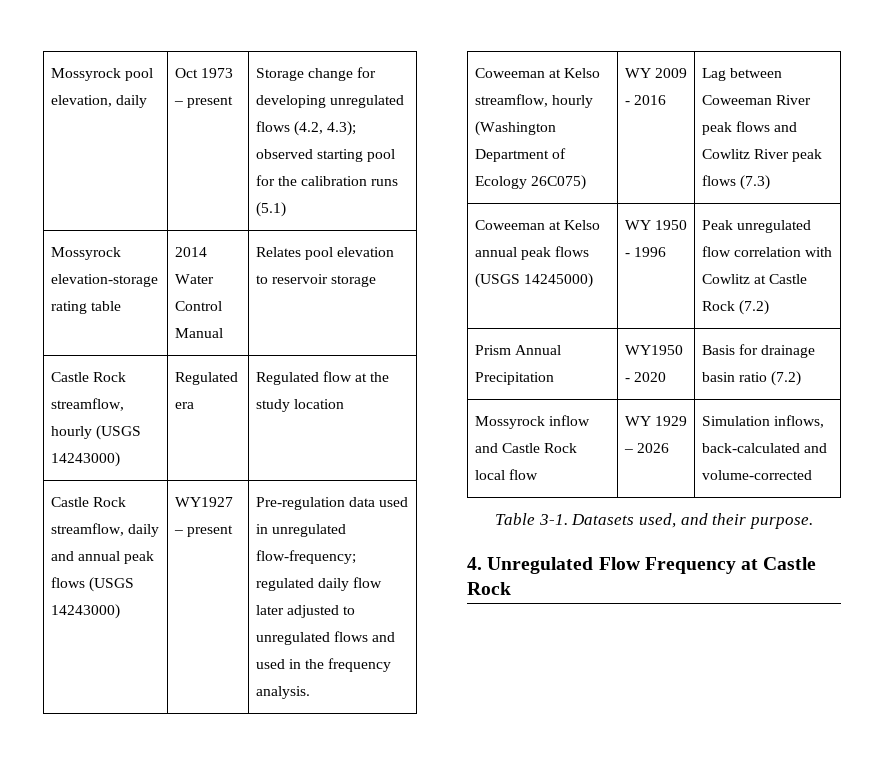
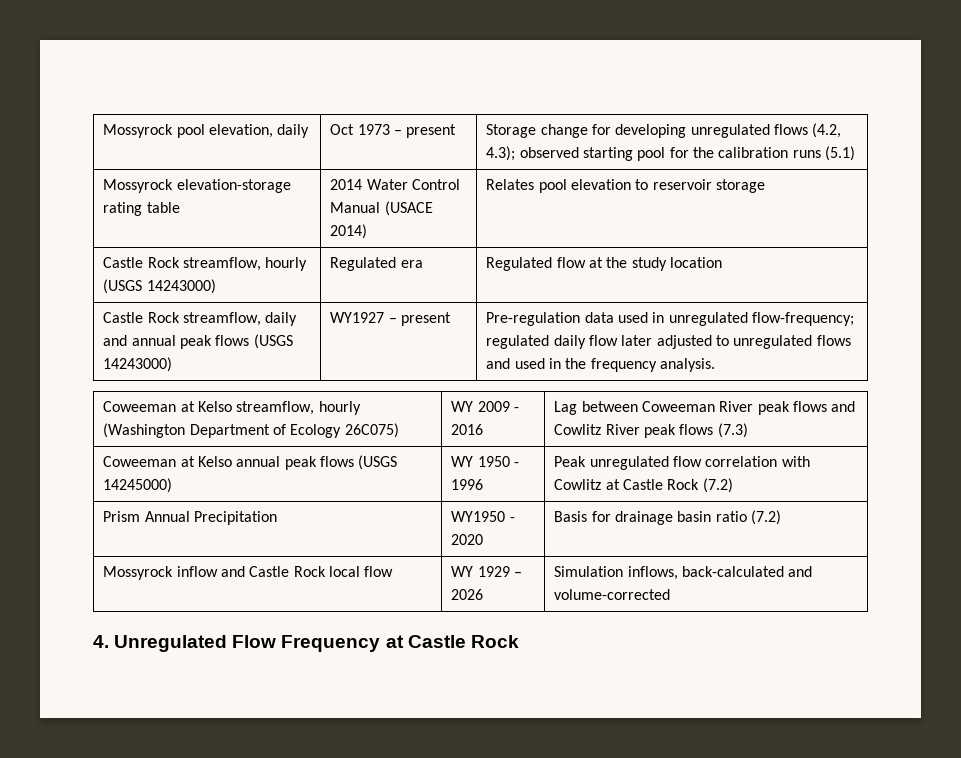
(223, 333) none -> [384,201,433,216] [330,224,368,239] (USACE 2014)
[495,513,813,529] // Table 3-1. Datasets used, and their purpose. -> (671, 594) none

